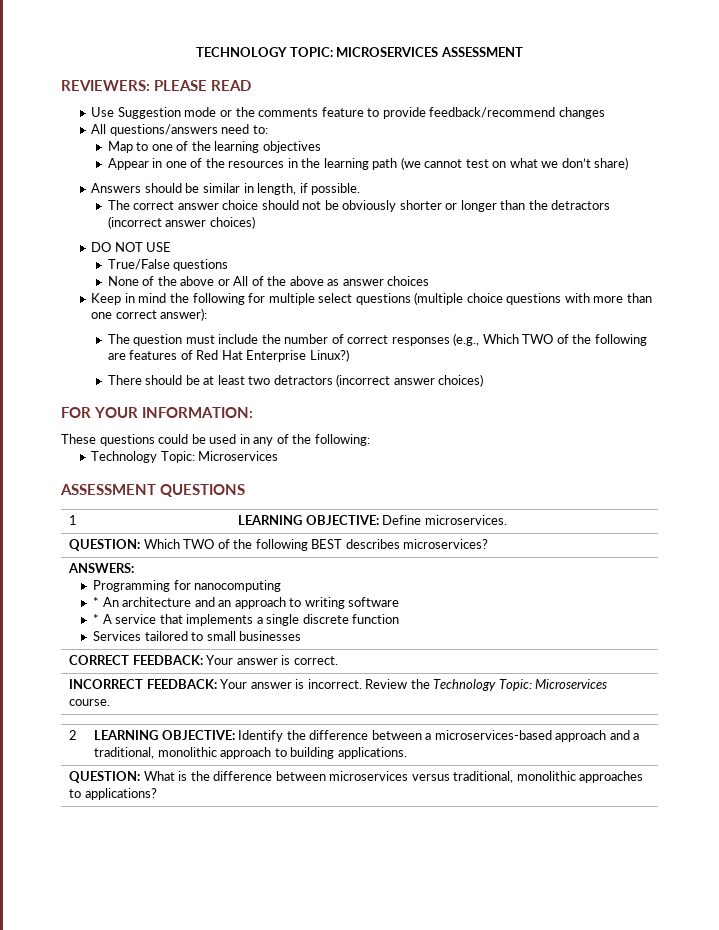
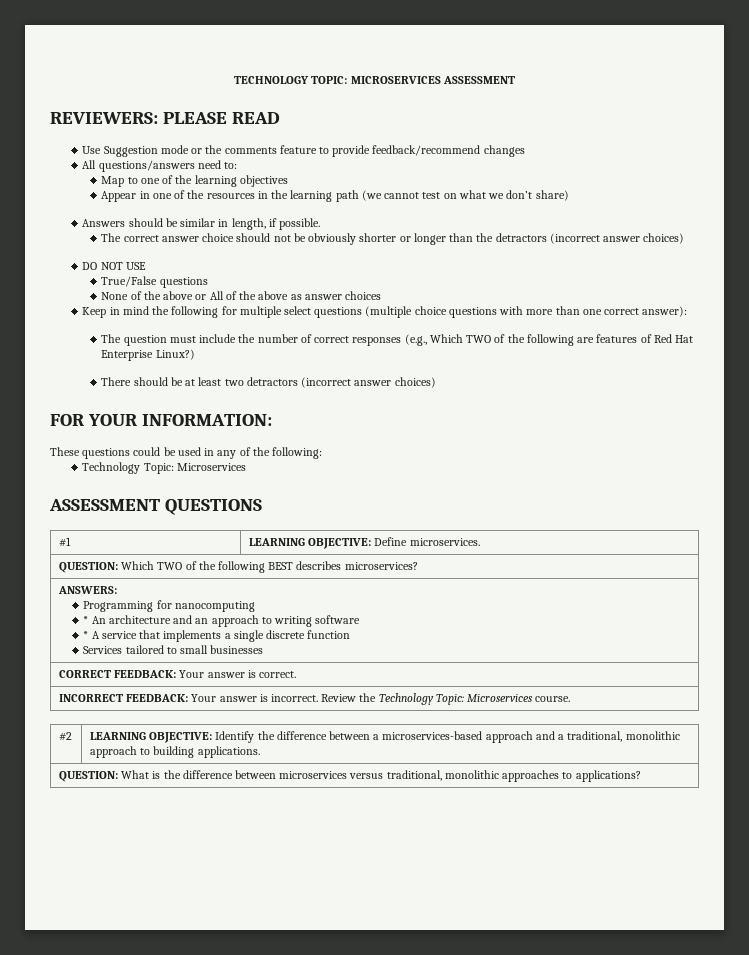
[69,515,78,525] 1 -> [58,537,71,547] #1
[69,730,78,740] 2 -> [58,732,72,741] #2

